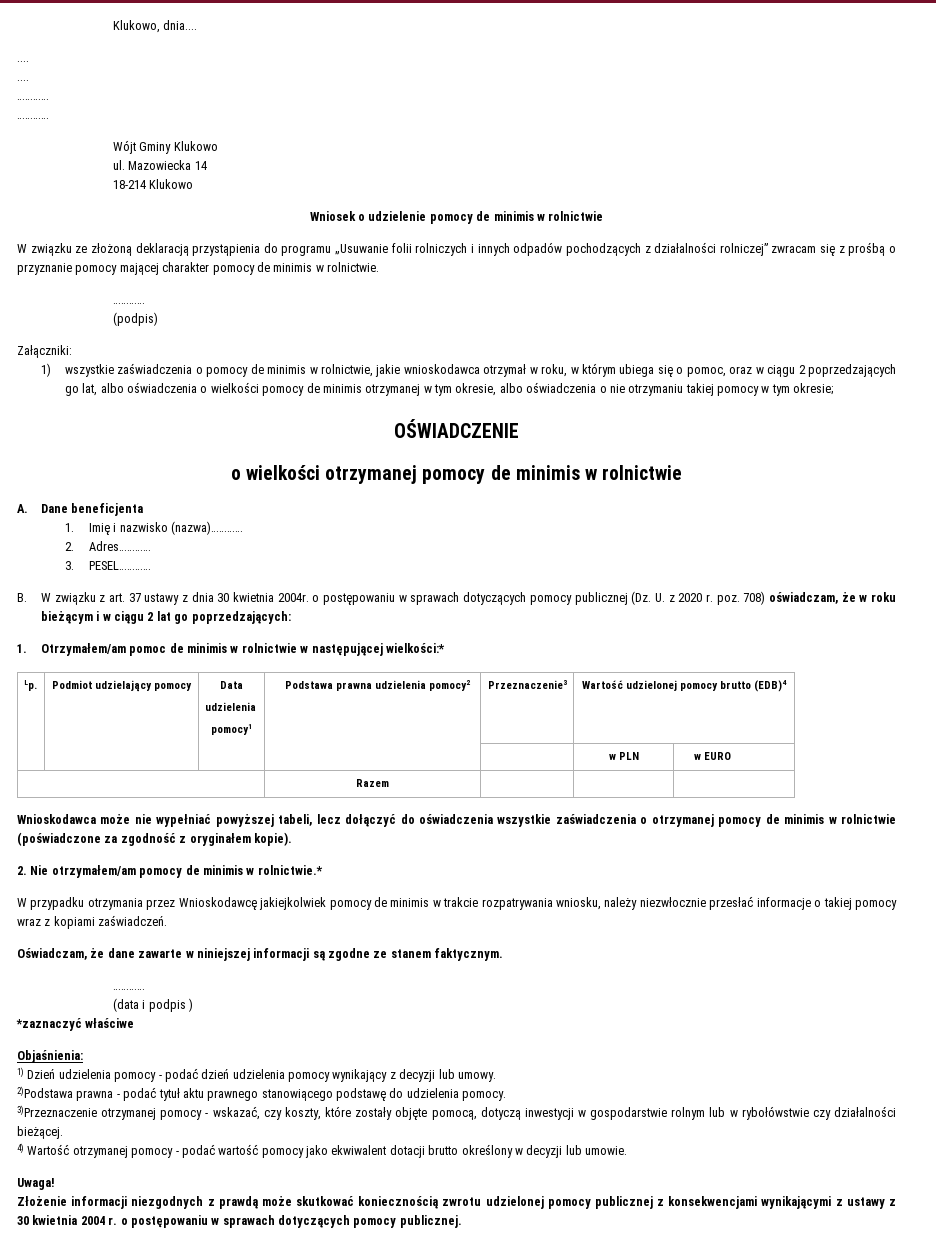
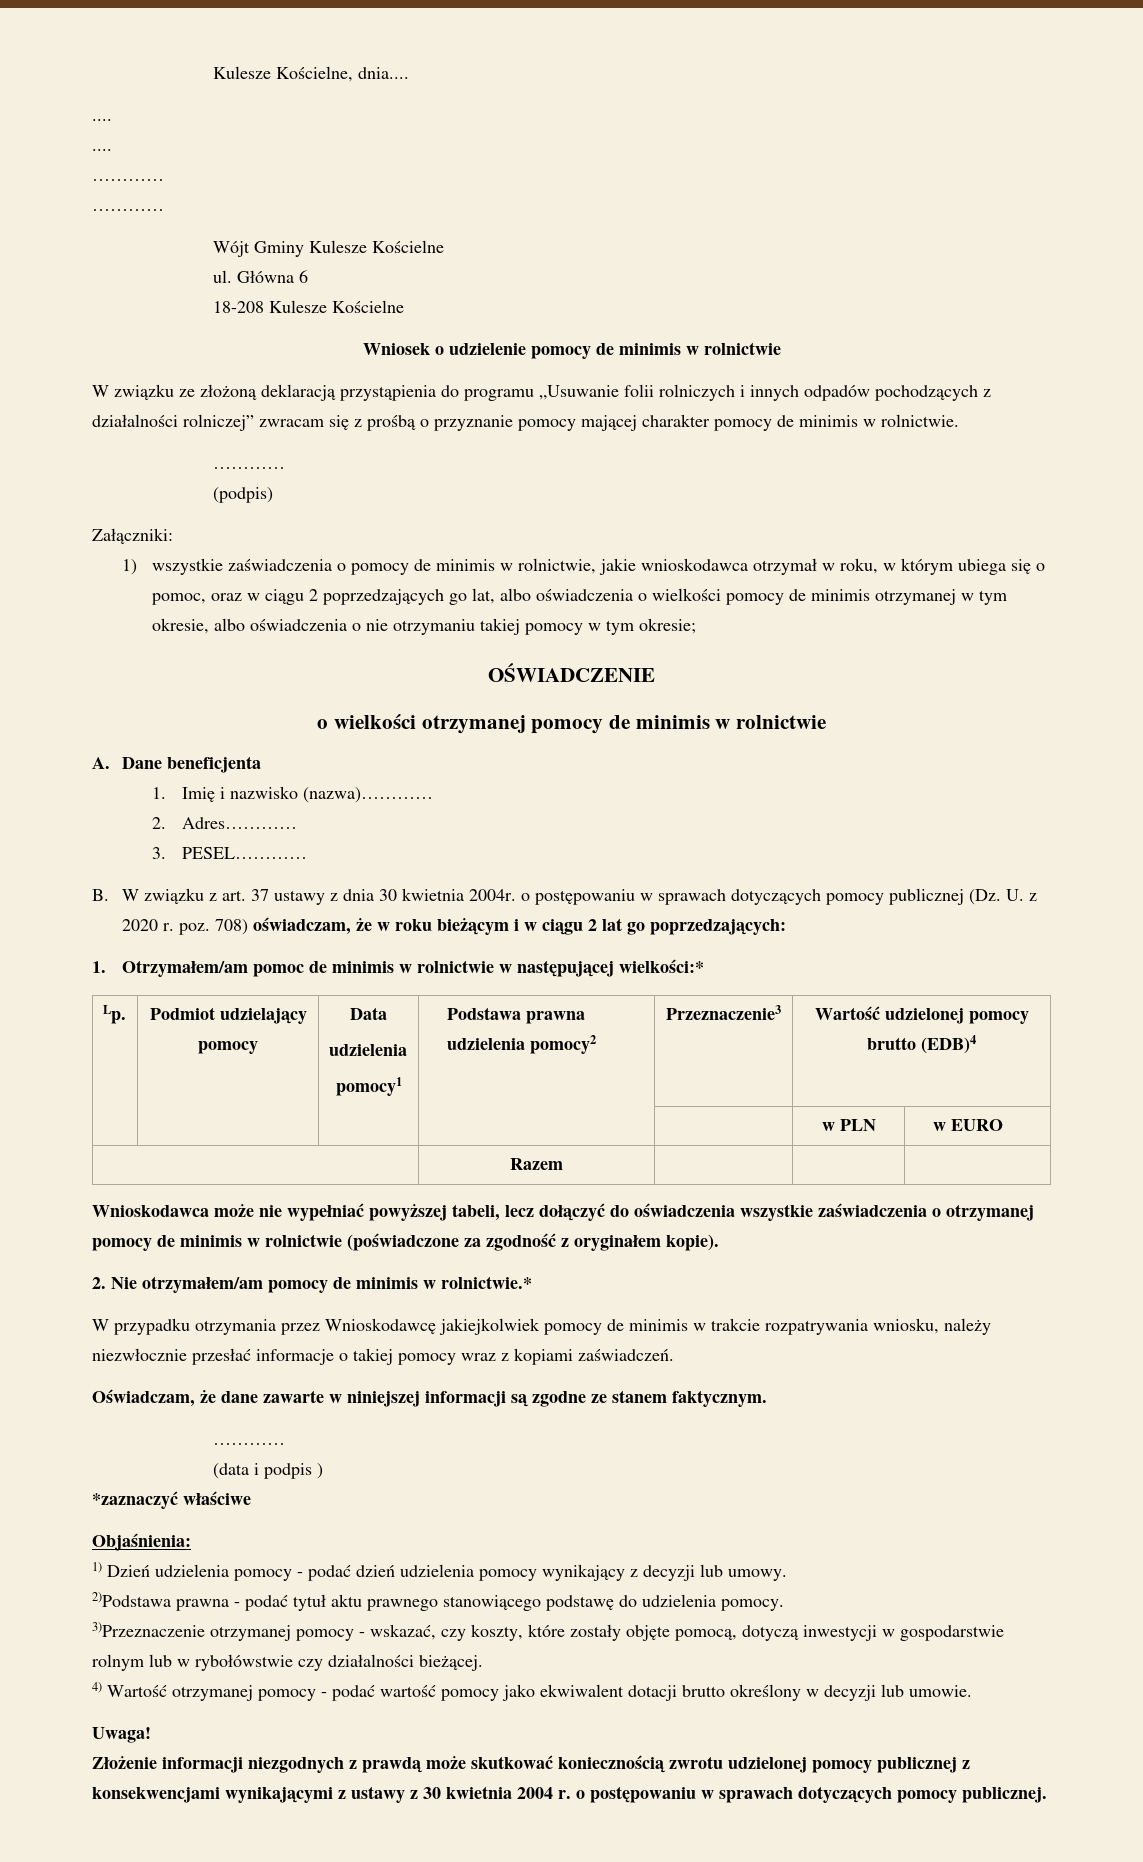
[112,20,160,33] Klukowo, -> [212,66,353,82] Kulesze Kościelne,
[173,141,218,151] Klukowo -> [308,240,444,253] Kulesze Kościelne
[128,160,207,170] [112,179,194,189] Mazowiecka 14 // 18-214 Klukowo -> [236,270,308,283] [212,300,404,313] Główna 6 // 18-208 Kulesze Kościelne

